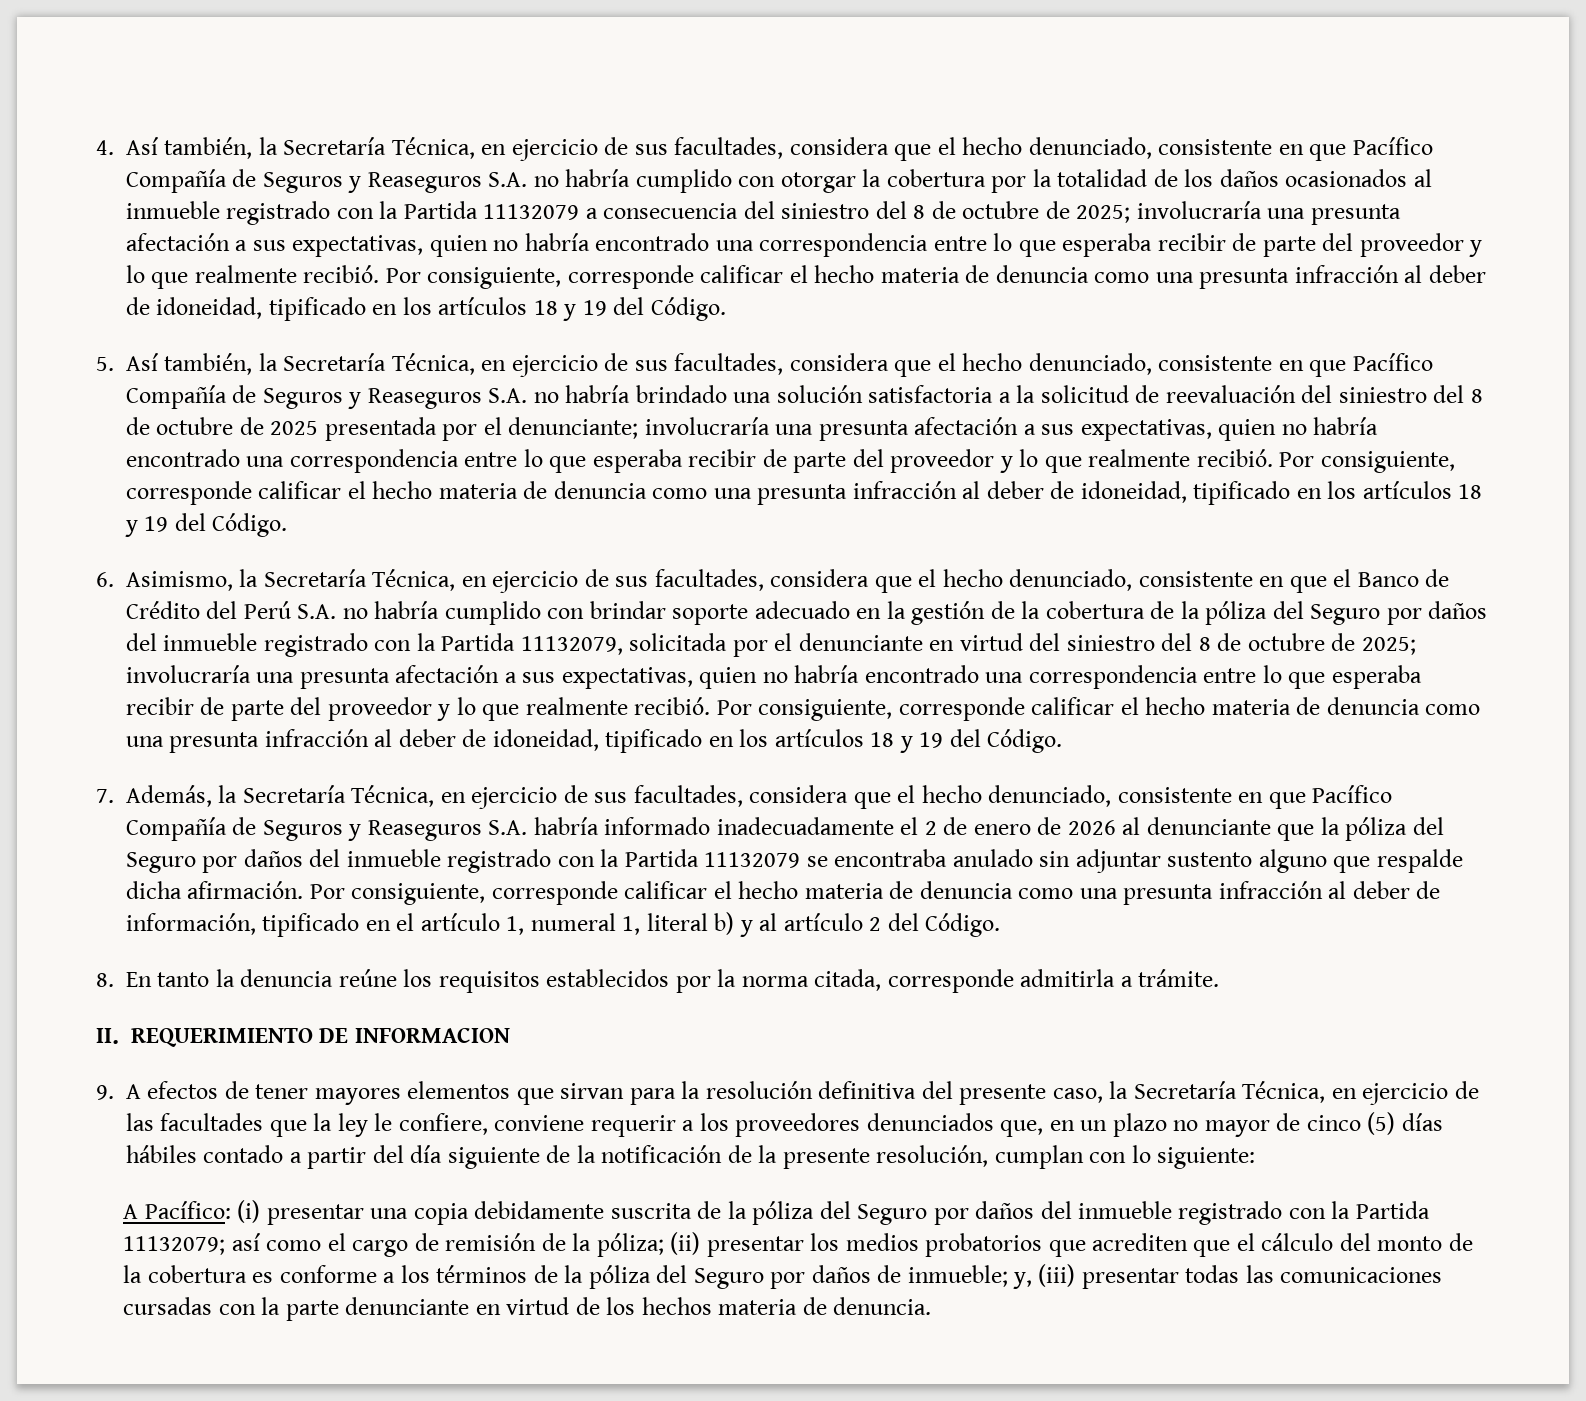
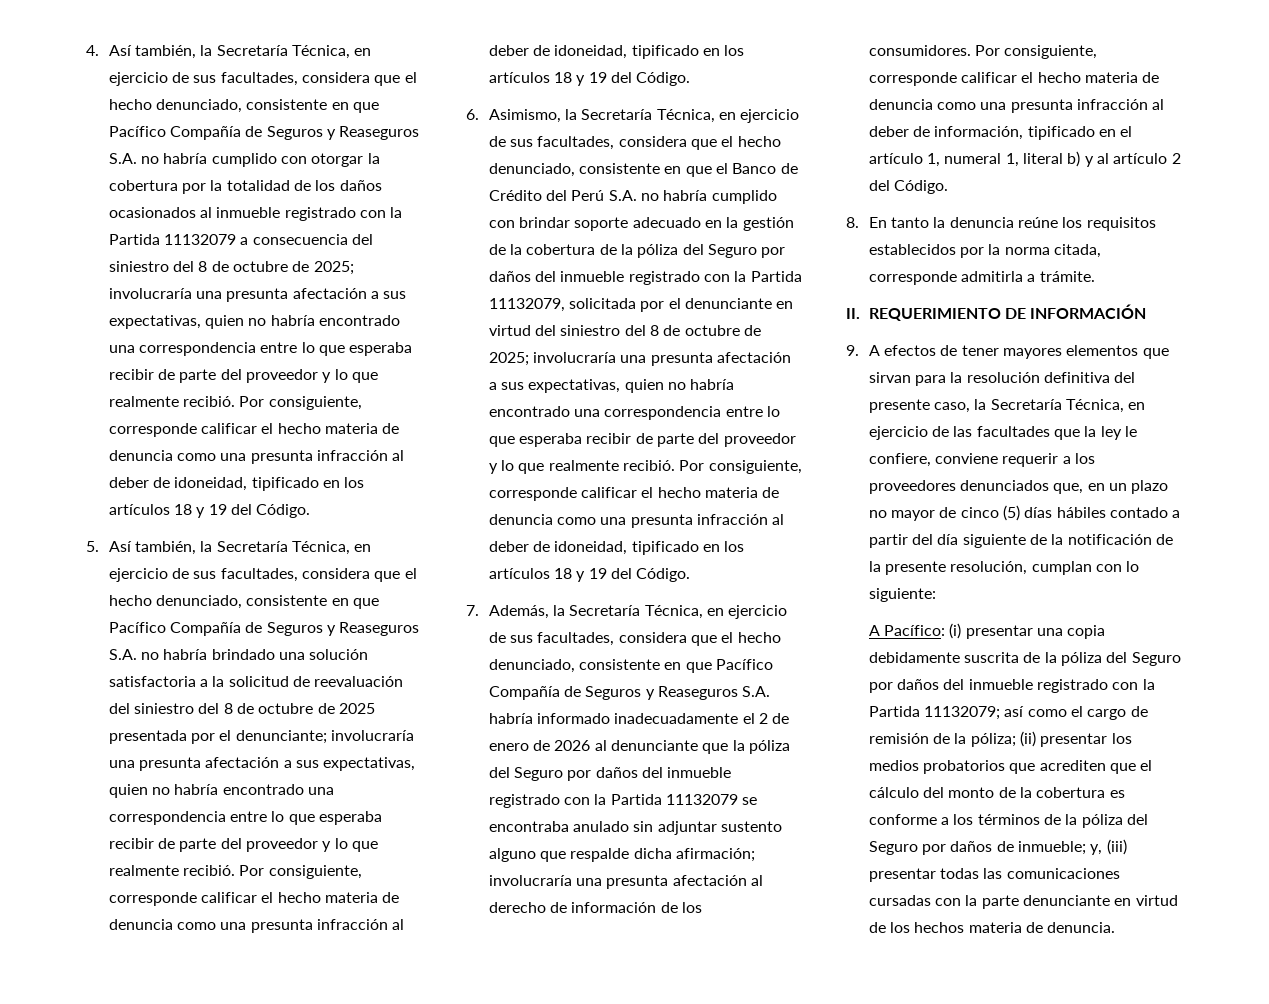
[187,881,304,899] afirmación. -> [676,848,756,862] [488,875,764,889] [488,902,703,913] [868,45,971,56] afirmación; involucraría una presunta afectación al derecho de información de los consumidores.
[354,1028,510,1043] INFORMACION -> [1030,304,1147,319] INFORMACIÓN

